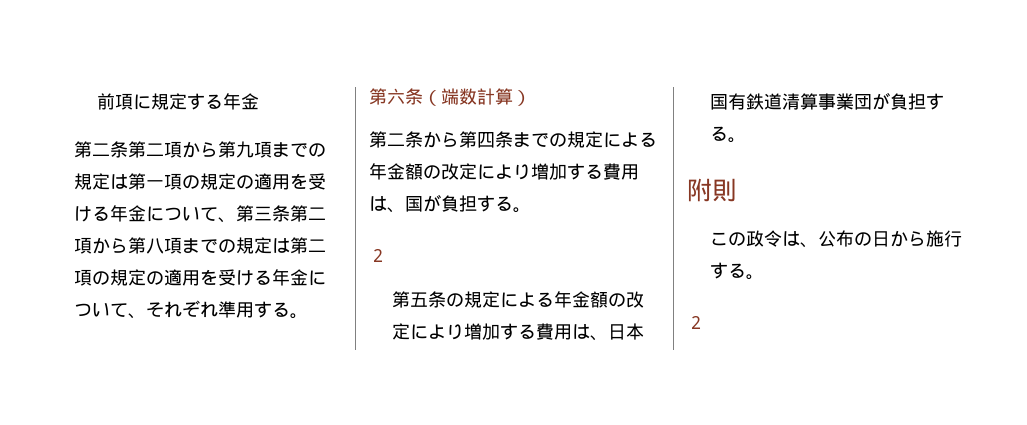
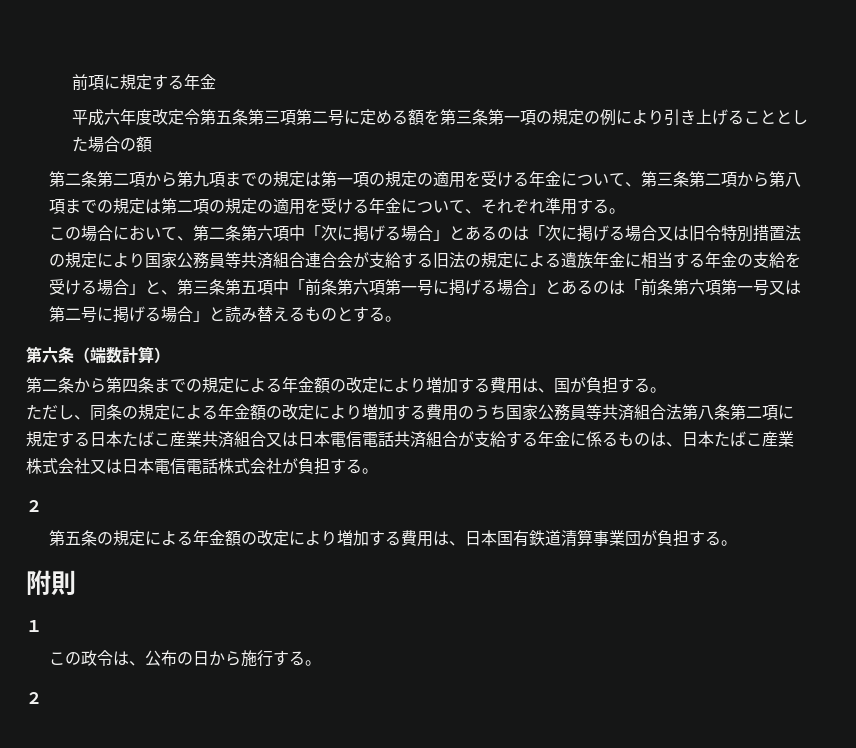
(260, 101) none -> [71,109,808,126] [71,136,152,153] // 平成六年度改定令第五条第三項第二号に定める額を第三条第一項の規定の例により引き上げることとした場合の額
(309, 316) none -> [48,225,801,242] [48,252,801,269] [48,279,801,296] [48,306,401,323] // この場合において、第二条第六項中「次に掲げる場合」とあるのは「次に掲げる場合又は旧令特別措置法の規定により国家公務員等共済組合連合会が支給する旧法の規定による遺族年金に相当する年金の支給を受ける場合」と、第三条第五項中「前条第六項第一号に掲げる場合」とあるのは「前条第六項第一号又は第二号に掲げる場合」と読み替えるものとする。
(531, 210) none -> [26,404,794,421] [26,431,794,448] [26,458,378,474] // ただし、同条の規定による年金額の改定により増加する費用のうち国家公務員等共済組合法第八条第二項に規定する日本たばこ産業共済組合又は日本電信電話共済組合が支給する年金に係るものは、日本たばこ産業株式会社又は日本電信電話株式会社が負担する。
(737, 190) none -> [26,620,42,632] // １

